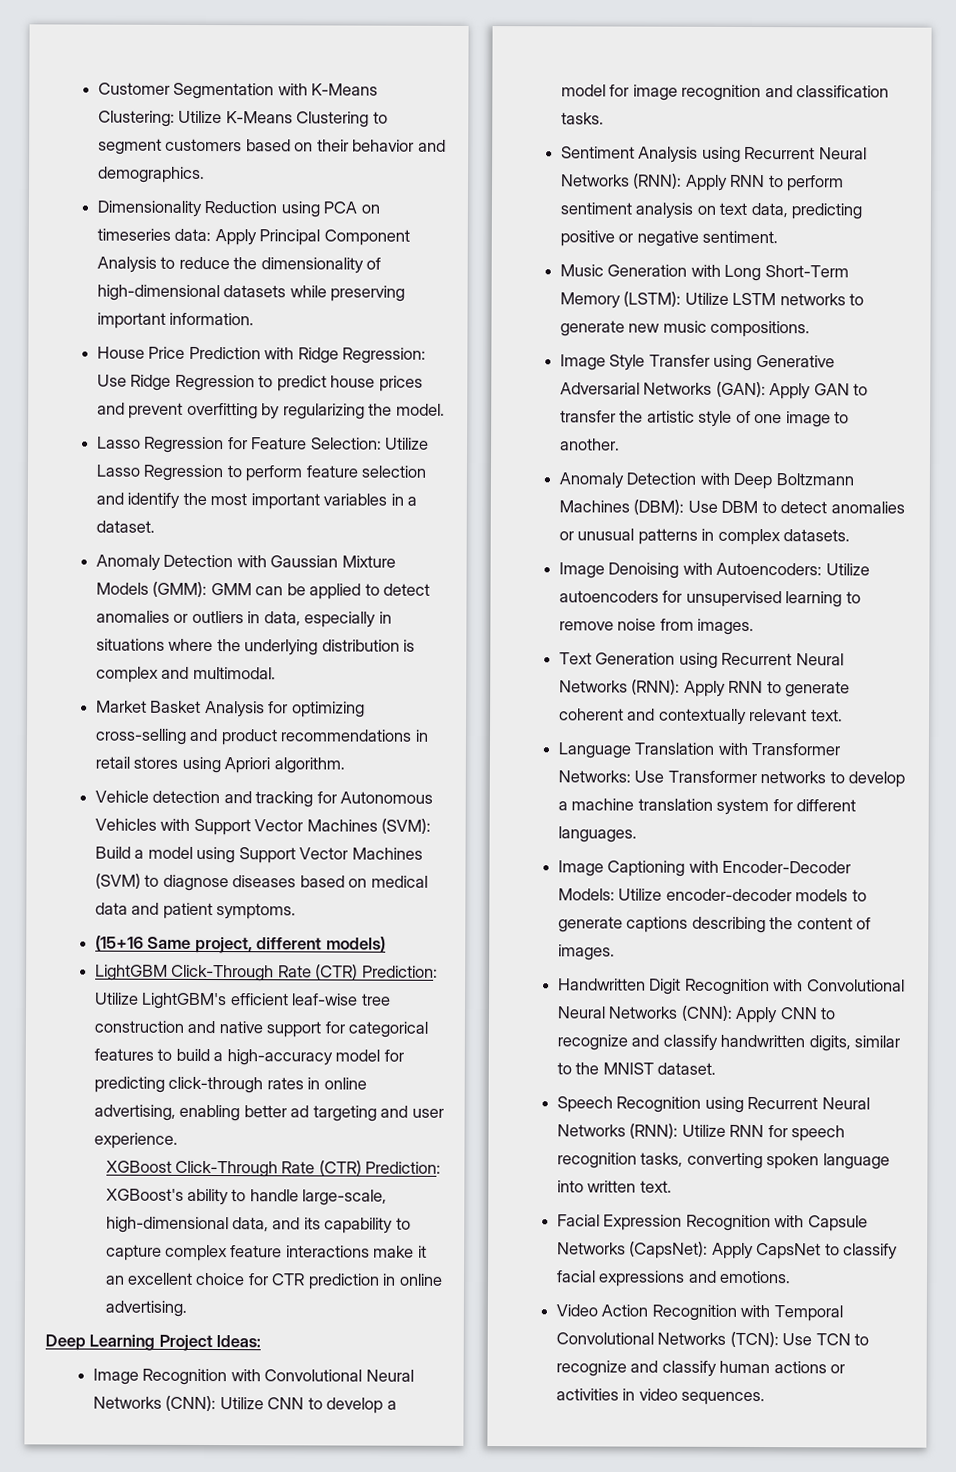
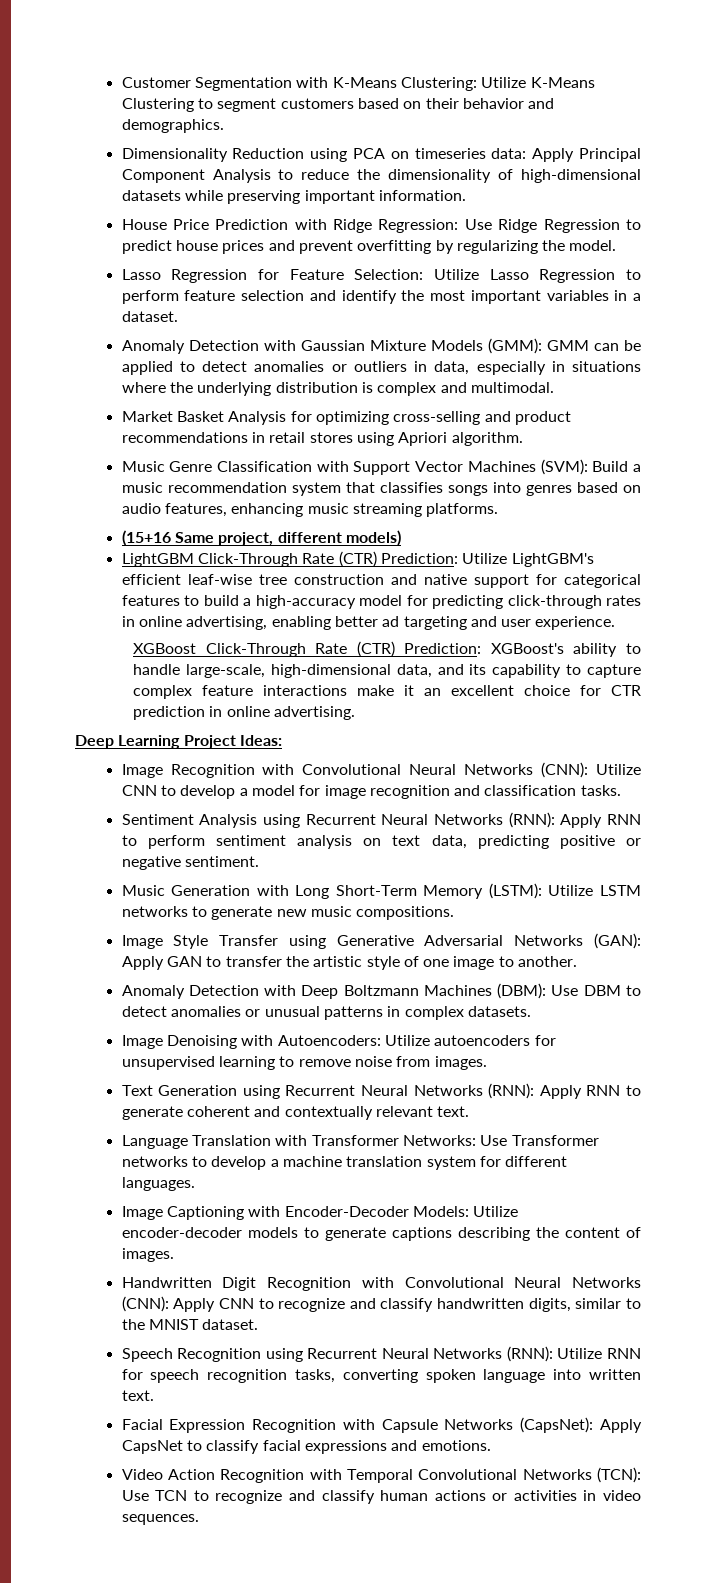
[94,790,434,808] [94,818,157,831] Vehicle detection and tracking for Autonomous Vehicles -> [121,461,313,472] Music Genre Classification
[147,846,423,864] [94,873,428,892] [94,902,297,920] model using Support Vector Machines (SVM) to diagnose diseases based on medical data and patient symptoms. -> [121,482,642,496] [121,503,499,517] music recommendation system that classifies songs into genres based on audio features, enhancing music streaming platforms.

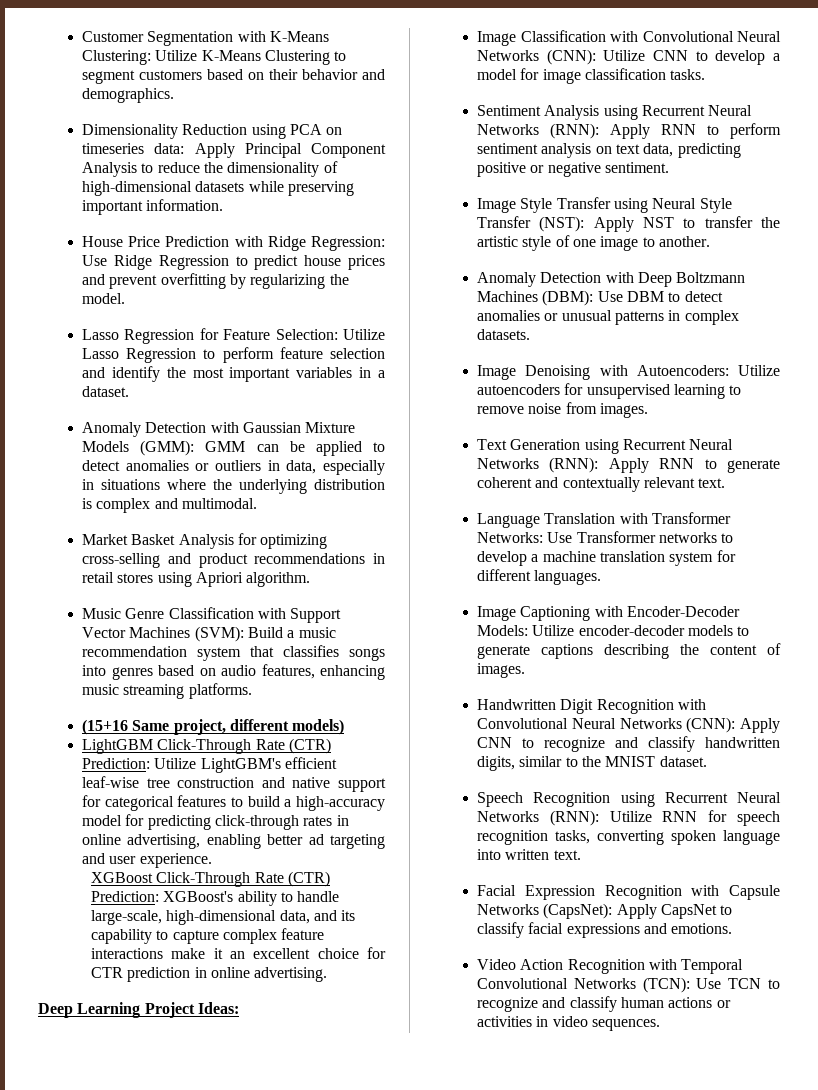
[170,764,255,778] Recognition -> [520,30,606,42] Classification
[369,785,481,799] recognition and -> (581, 76) none
[121,883,642,899] [121,906,455,920] [121,933,641,949] [121,956,202,970] Music Generation with Long Short-Term Memory (LSTM): Utilize LSTM networks to generate new music compositions. // Image Style Transfer using Generative Adversarial Networks (GAN): Apply GAN -> [477,197,732,213] [477,216,675,232] Image Style Transfer using Neural Style Transfer (NST): Apply NST

